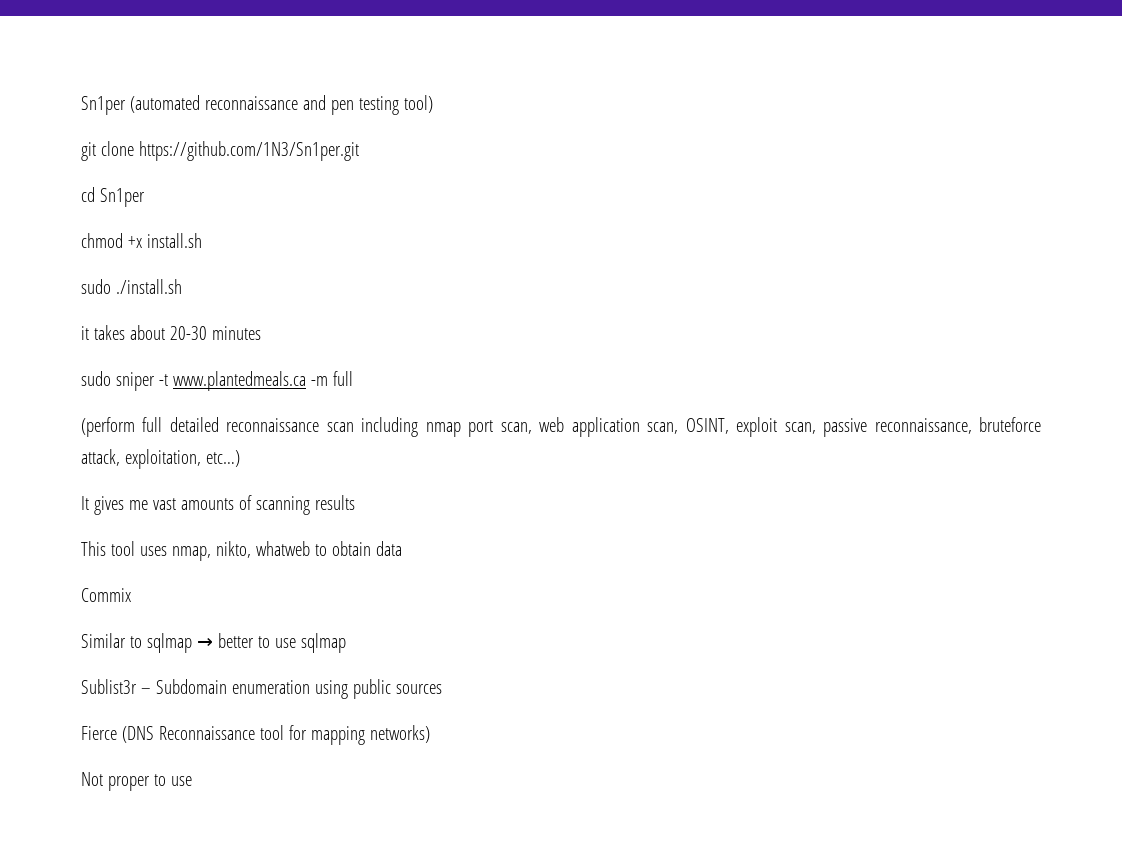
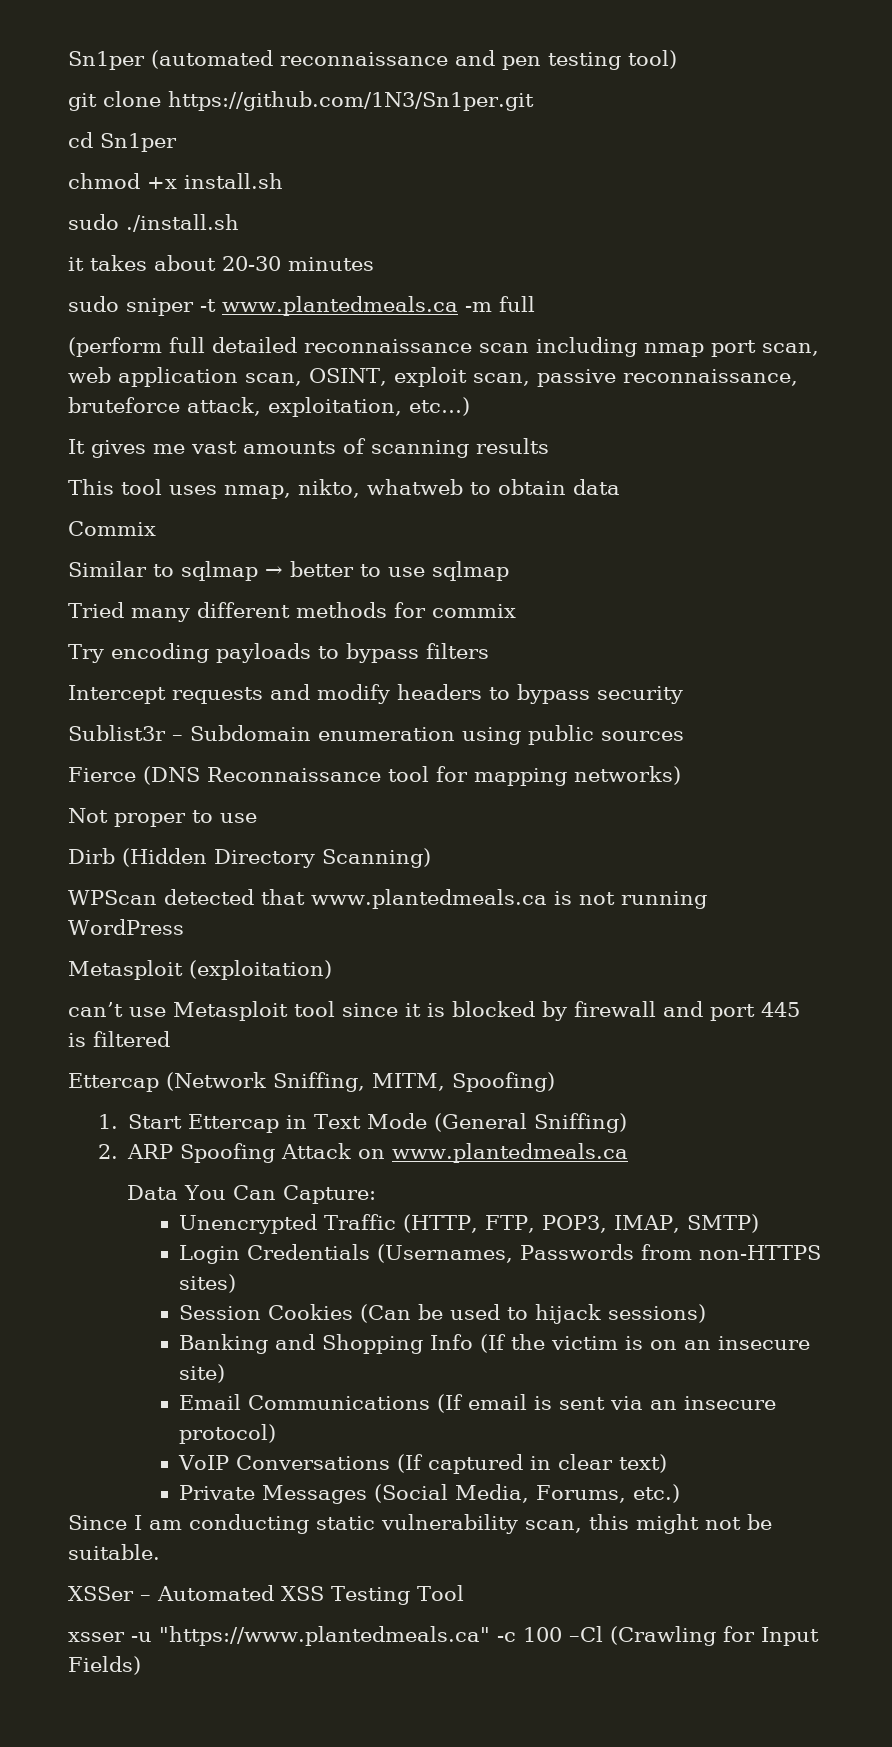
(346, 643) none -> [68,602,516,622] [68,643,489,663] [68,684,683,704] // Tried many different methods for commix // Try encoding payloads to bypass filters // Intercept requests and modify headers to bypass security
(192, 781) none -> [68,848,431,868] [68,889,707,909] [68,919,184,935] [68,960,332,980] [68,1001,800,1021] [68,1031,170,1047] [68,1072,555,1092] [97,1113,627,1133] [97,1143,628,1163] [127,1185,377,1204] [179,1214,760,1234] [179,1244,822,1264] [179,1274,237,1293] [179,1304,707,1324] [179,1334,811,1354] [179,1364,226,1383] [179,1394,777,1413] [179,1424,277,1444] [178,1454,668,1474] [179,1484,681,1504] [68,1514,772,1534] [68,1544,160,1560] [68,1585,464,1605] [68,1626,819,1646] [68,1656,141,1675] // Dirb (Hidden Directory Scanning) // WPScan detected that www.plantedmeals.ca is not running WordPress // Metasploit (exploitation) // can’t use Metasploit tool since it is blocked by firewall and port 445 is filtered // Ettercap (Network Sniffing, MITM, Spoofing) // 1. Start Ettercap in Text Mode (General Sniffing) // 2. ARP Spoofing Attack on www.plantedmeals.ca // Data You Can Capture: // Unencrypted Traffic (HTTP, FTP, POP3, IMAP, SMTP) // Login Credentials (Usernames, Passwords from non-HTTPS sites) // Session Cookies (Can be used to hijack sessions) // Banking and Shopping Info (If the victim is on an insecure site) // Email Communications (If email is sent via an insecure protocol) // VoIP Conversations (If captured in clear text) // Private Messages (Social Media, Forums, etc.) // Since I am conducting static vulnerability scan, this might not be suitable. // XSSer – Automated XSS Testing Tool // xsser -u "https://www.plantedmeals.ca" -c 100 –Cl (Crawling for Input Fields)

